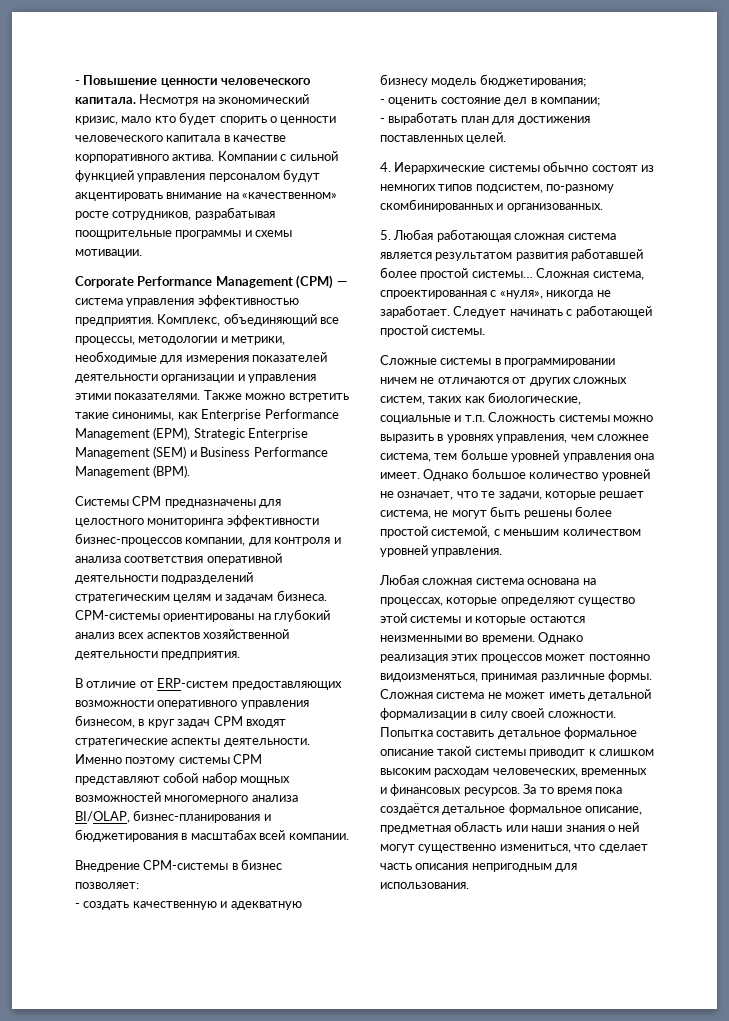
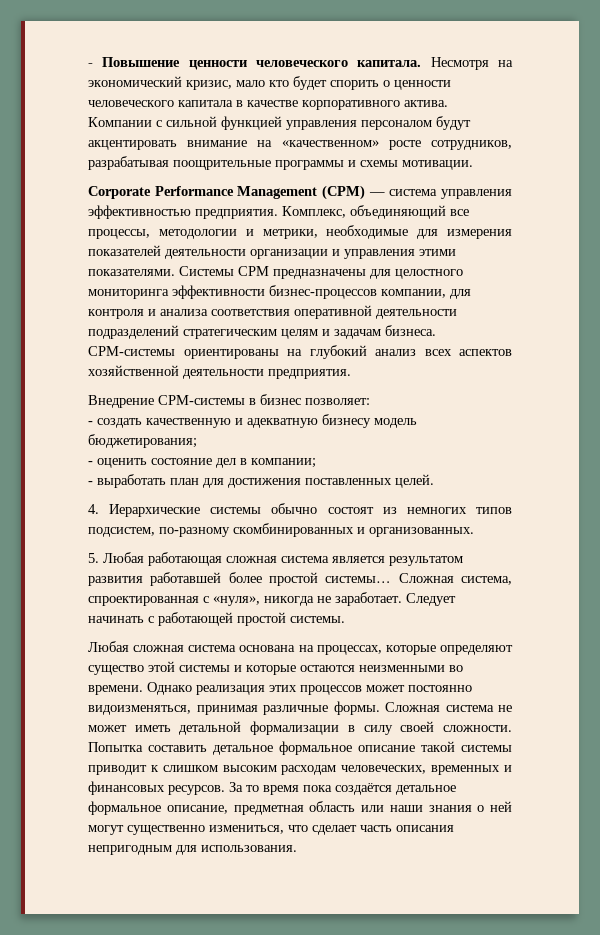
[203,390,349,402] [75,409,339,421] [75,427,309,440] [75,446,328,459] [75,465,191,478] Также можно встретить такие синонимы, как Enterprise Performance Management (EPM), Strategic Enterprise Management (SEM) и Business Performance Management (BPM). // -> (175, 272) none
[75,678,342,690] [75,700,309,709] [75,715,286,728] [75,738,310,747] [75,754,263,766] [75,772,291,785] [75,792,298,804] [75,810,271,823] [75,829,349,842] // В отличие от ERP-систем предоставляющих возможности оперативного управления бизнесом, в круг задач CPM входят стратегические аспекты деятельности. Именно поэтому системы CPM представляют собой набор мощных возможностей многомерного анализа BI/OLAP, бизнес-планирования и бюджетирования в масштабах всей компании. -> (351, 374) none
[380,355,616,367] [380,377,627,386] [380,392,582,405] [380,412,653,424] [380,434,649,443] [380,449,654,462] [380,468,650,481] [380,491,645,500] [380,506,612,519] [380,526,641,538] [380,545,503,557] // Сложные системы в программировании ничем не отличаются от других сложных систем, таких как биологические, социальные и т.п. Сложность системы можно выразить в уровнях управления, чем сложнее система, тем больше уровней управления она имеет. Однако большое количество уровней не означает, что те задачи, которые решает система, не могут быть решены более простой системой, с меньшим количеством уровней управления. -> (345, 619) none

